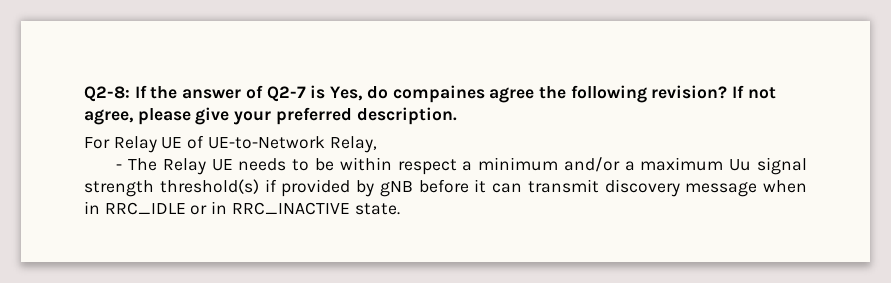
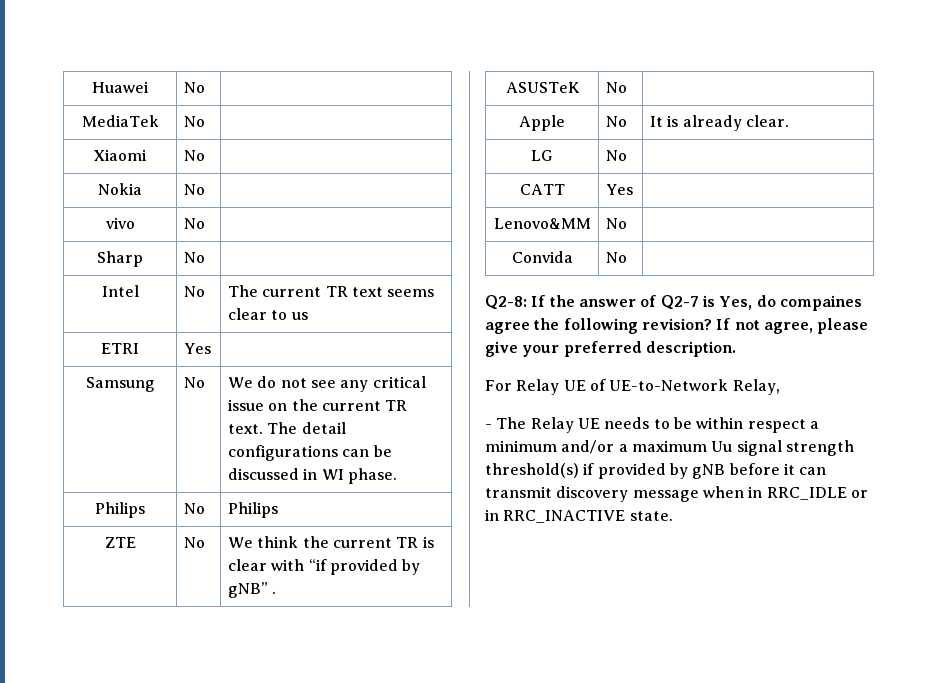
(84, 94) none -> [92,81,149,93] [183,82,205,93] [81,115,159,127] [183,116,205,127] [94,149,147,161] [183,150,205,161] [98,183,142,195] [183,184,205,195] [105,217,135,229] [183,218,205,229] [97,251,143,267] [183,252,205,263] [101,285,139,297] [183,286,205,297] [227,285,435,297] [227,308,308,320] [101,343,139,354] [183,343,211,354] [85,377,155,392] [183,377,205,388] [227,376,426,392] [227,399,408,411] [227,422,346,434] [227,445,392,461] [227,468,397,484] [95,502,145,518] [183,503,205,514] [227,502,278,518] [104,537,136,548] [183,537,205,548] [227,536,434,548] [227,559,421,575] [227,582,277,598] [505,82,580,93] [605,82,627,93] [519,115,565,131] [605,116,627,127] [649,115,789,131] [531,150,553,161] [605,150,627,161] [519,184,565,195] [605,184,633,195] [493,218,591,229] [605,218,627,229] [511,251,573,263] [605,252,627,263] Huawei | No | // MediaTek | No | // Xiaomi | No | // Nokia | No | // vivo | No | // Sharp | No | // Intel | No | The current TR text seems clear to us // ETRI | Yes | // Samsung | No | We do not see any critical issue on the current TR text. The detail configurations can be discussed in WI phase. // Philips | No | Philips // ZTE | No | We think the current TR is clear with “if provided by gNB” . // ASUSTeK | No | // Apple | No | It is already clear. // LG | No | // CATT | Yes | // Lenovo&MM | No | // Convida | No | //

